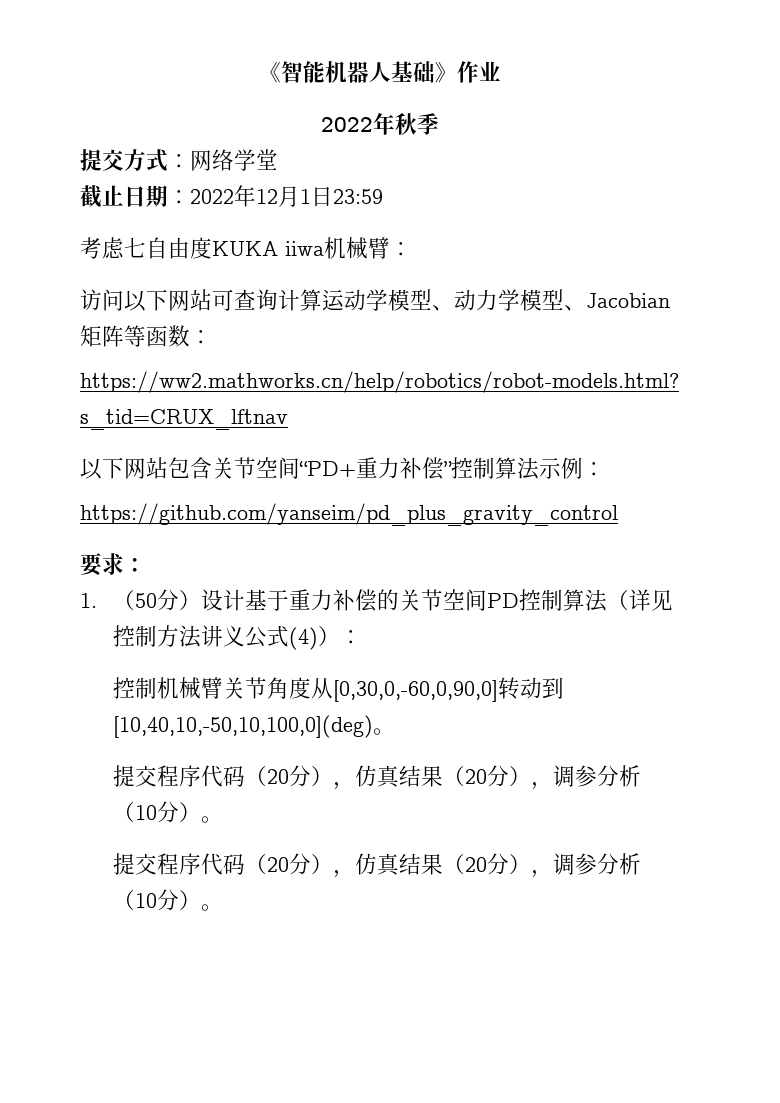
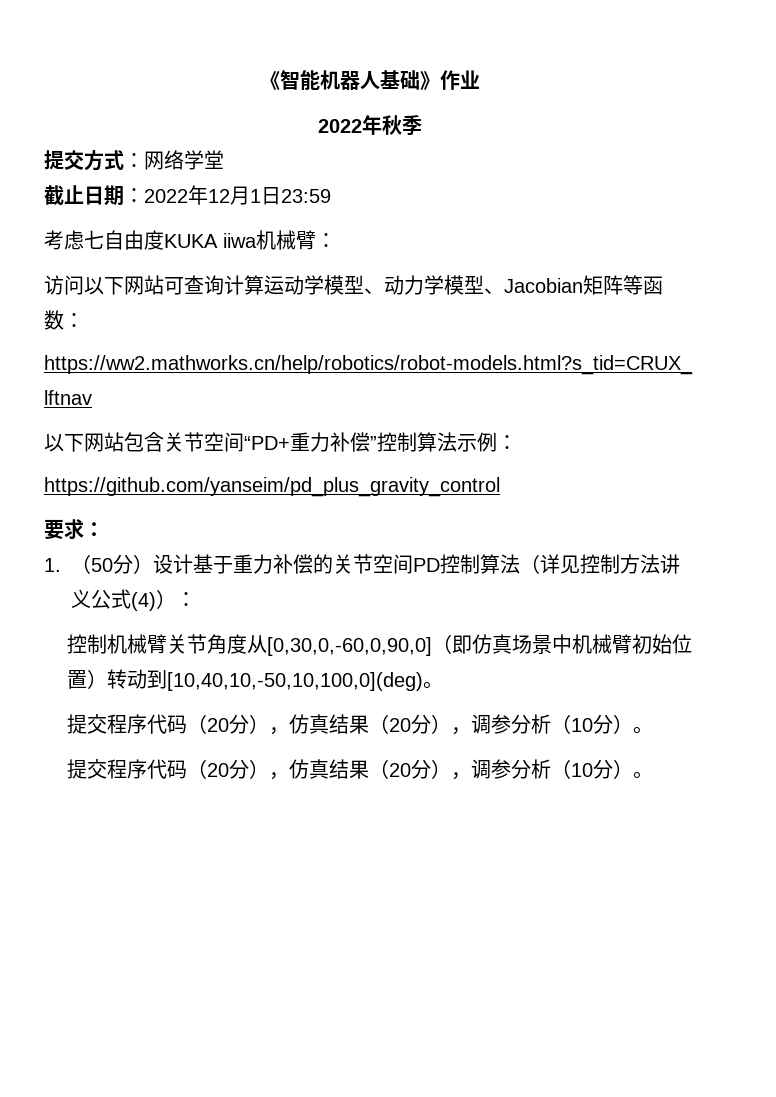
(498, 691) none -> [431,634,692,654] [66,669,107,689] （即仿真场景中机械臂初始位置）

